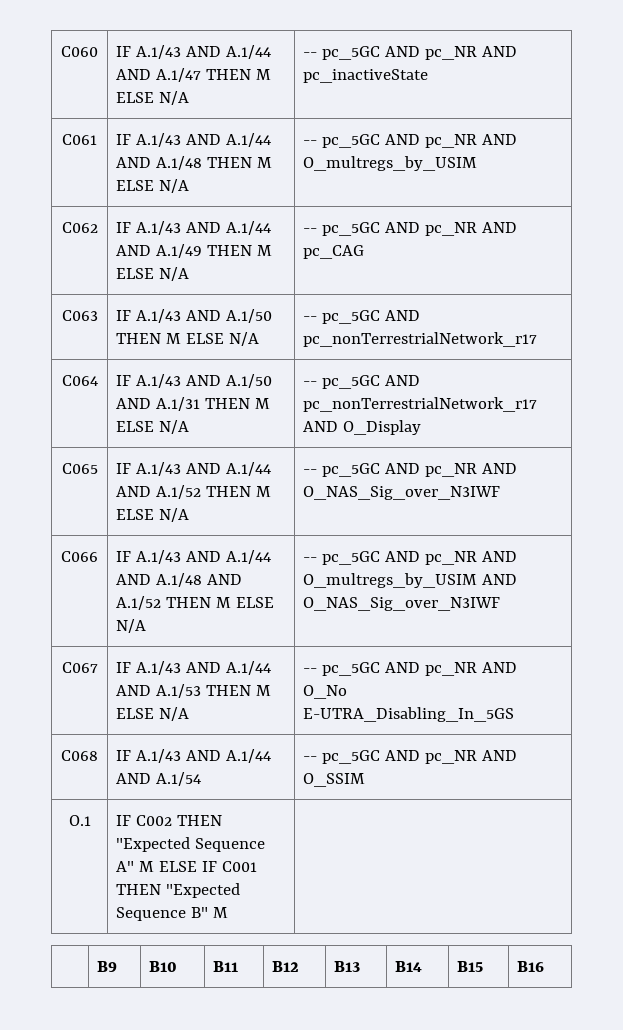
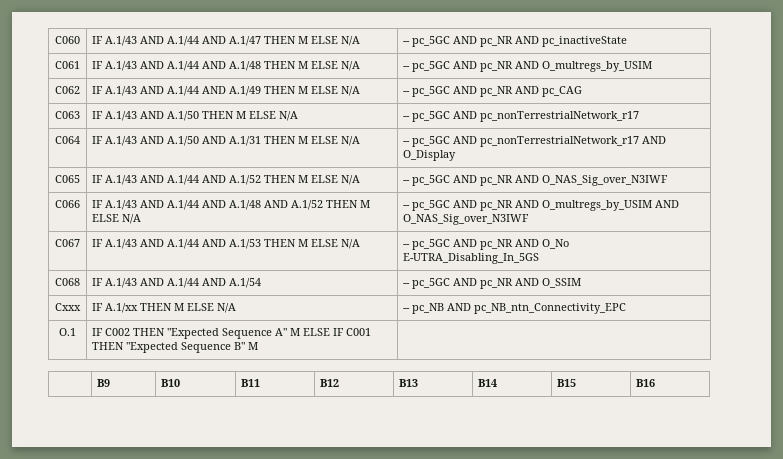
(366, 780) none -> [55,303,81,311] [92,303,237,313] [403,303,627,314] // Cxxx | IF A.1/xx THEN M ELSE N/A | -- pc_NB AND pc_NB_ntn_Connectivity_EPC

